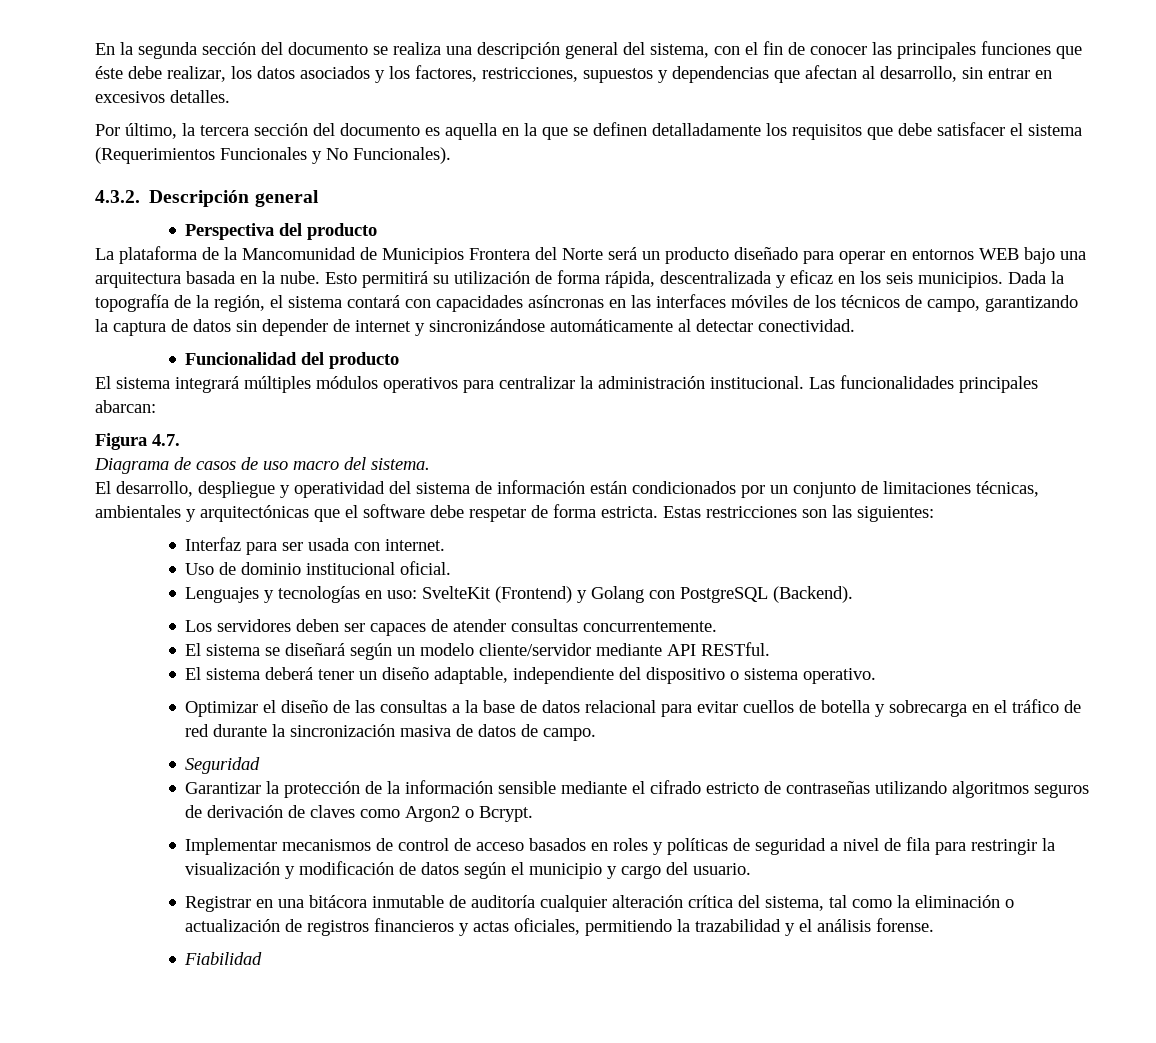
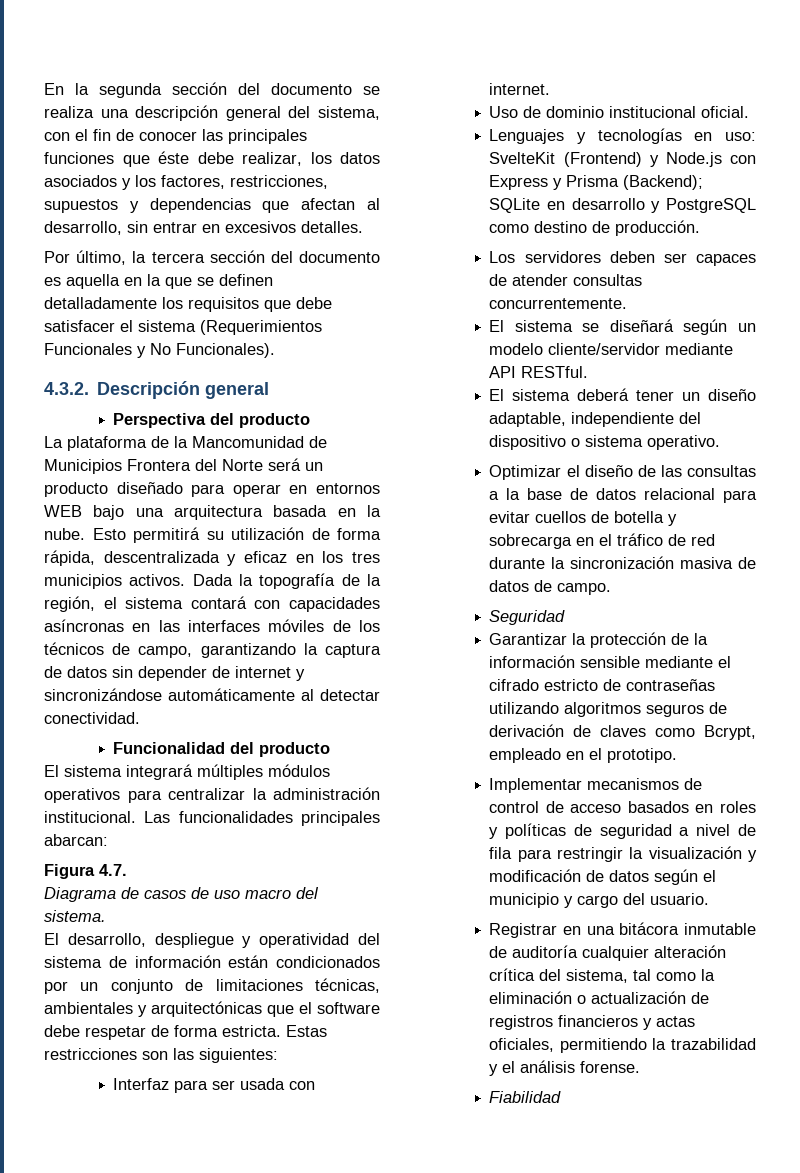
[886,272,1003,288] seis municipios. -> [352,552,380,563] [44,574,186,589] tres municipios activos.
[591,586,854,603] Golang con PostgreSQL (Backend). -> [665,152,756,167] [489,175,704,190] [489,198,756,213] [489,220,701,236] Node.js con Express y Prisma (Backend); SQLite en desarrollo y PostgreSQL como destino de producción.
[405,806,534,822] Argon2 o Bcrypt. -> [704,725,756,740] [489,748,678,763] Bcrypt, empleado en el prototipo.

